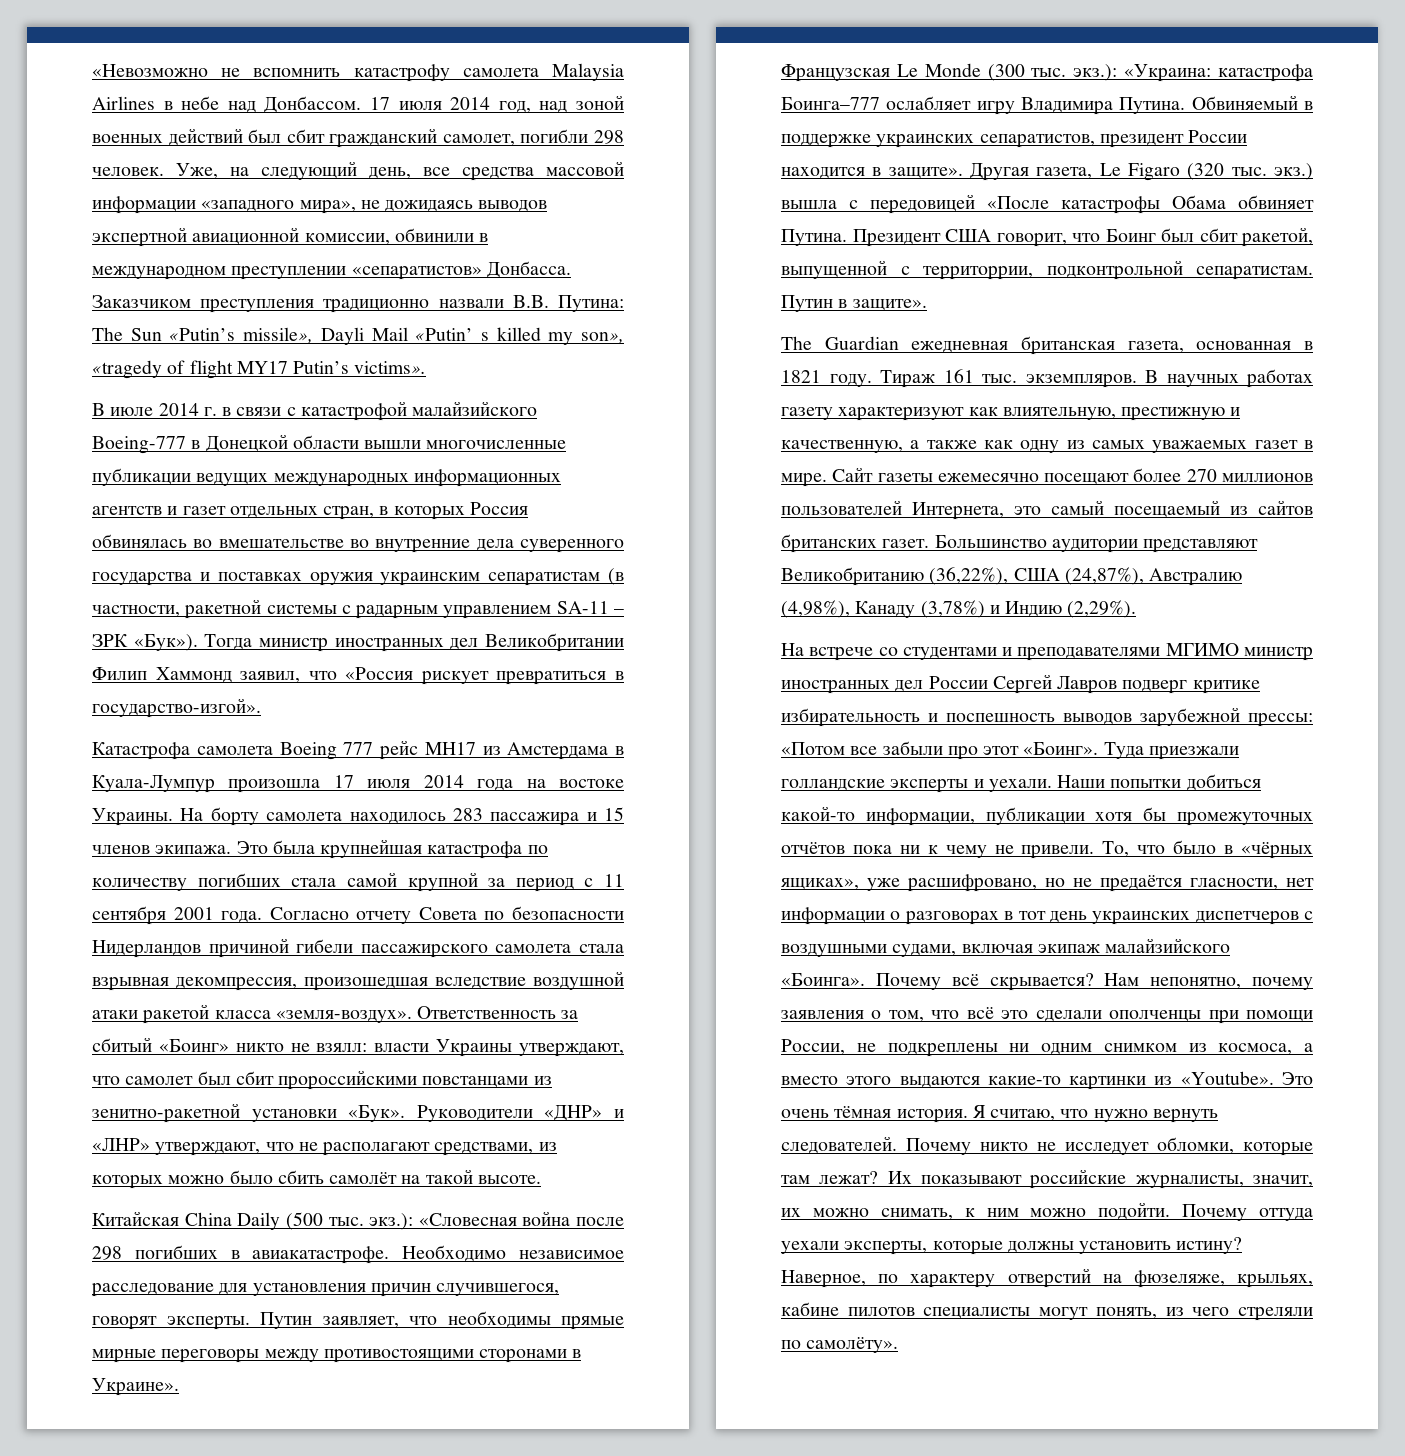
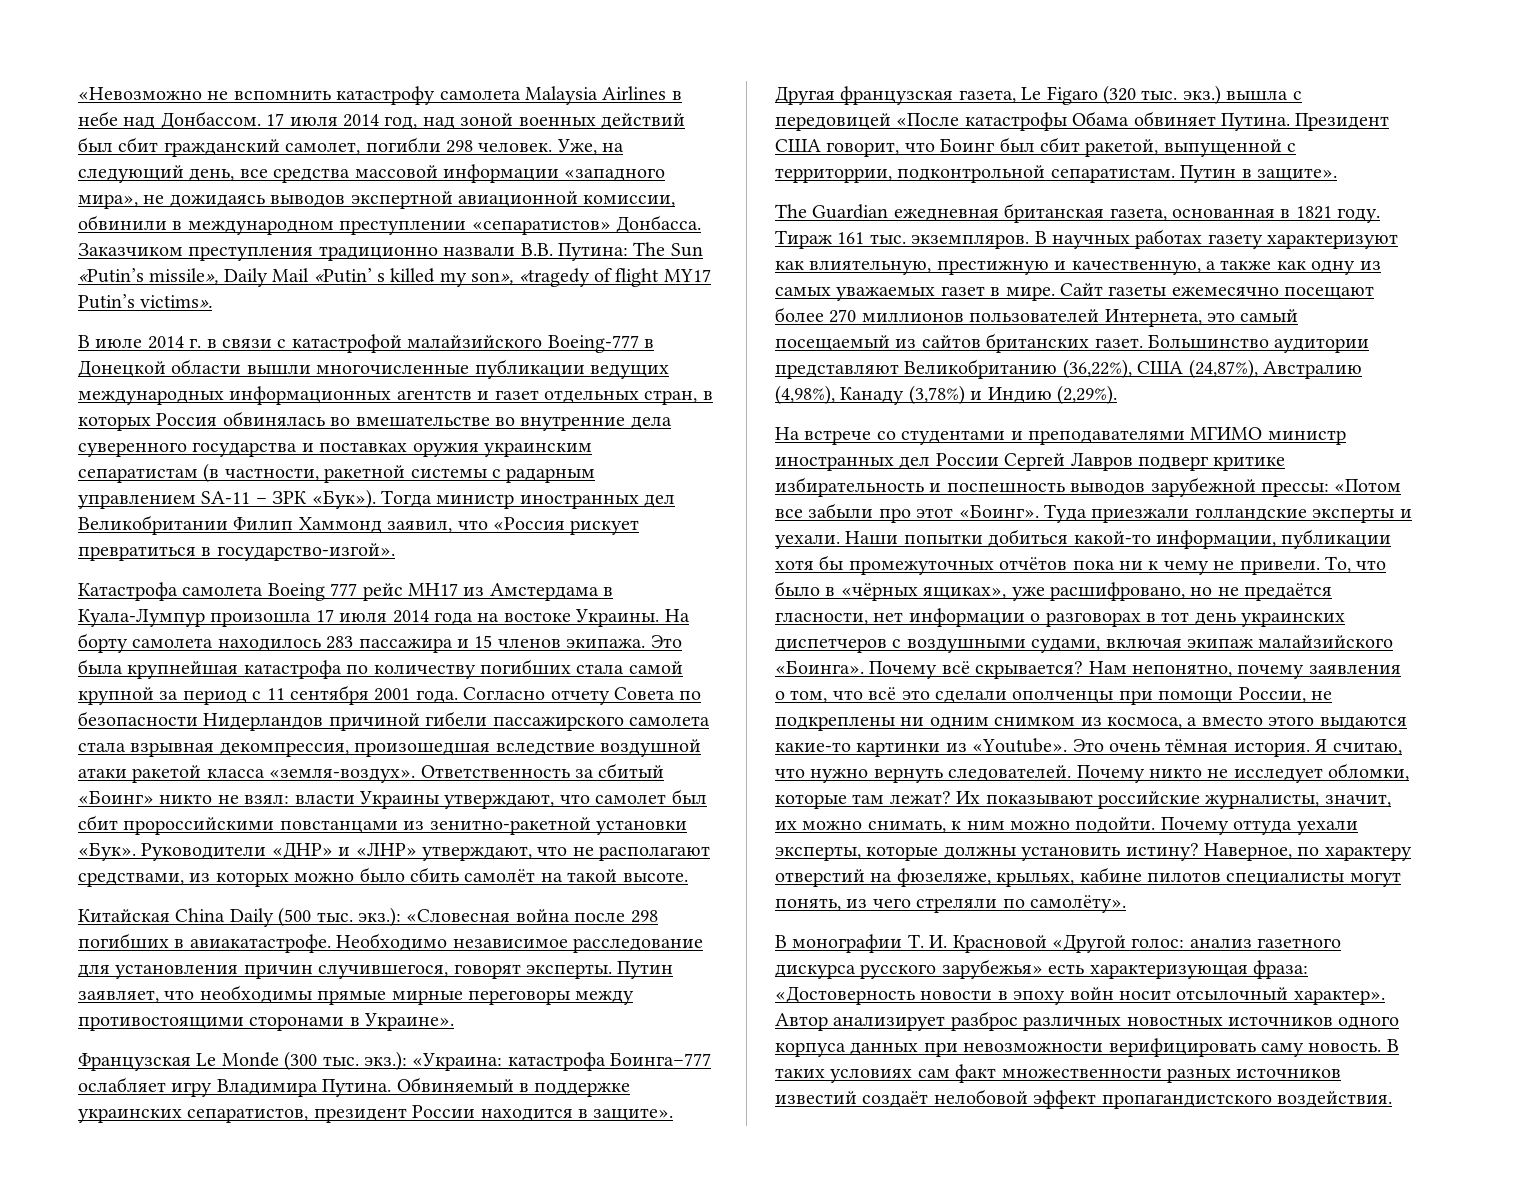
[320,327,364,345] Dayli -> [223,268,268,287] Daily
[316,1043,368,1052] взялл: -> [244,794,290,804] взял:
(1029, 172) none -> [840,86,954,105] французская
(899, 1345) none -> [775,934,1342,953] [775,959,1308,979] [775,986,1385,1005] [775,1011,1400,1031] [775,1038,1399,1057] [775,1064,1342,1083] [775,1089,1392,1109] // В монографии Т. И. Красновой «Другой голос: анализ газетного дискурса русского зарубежья» есть характеризующая фраза: «Достоверность новости в эпоху войн носит отсылочный характер». Автор анализирует разброс различных новостных источников одного корпуса данных при невозможности верифицировать саму новость. В таких условиях сам факт множественности разных источников известий создаёт нелобовой эффект пропагандистского воздействия.

